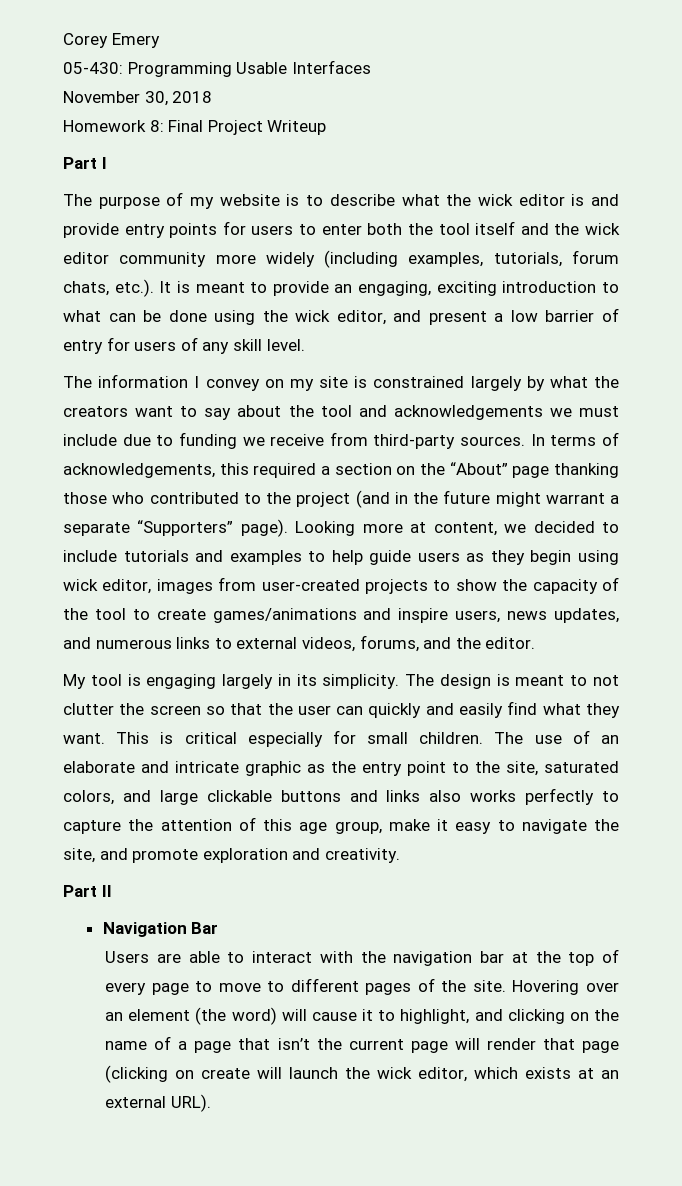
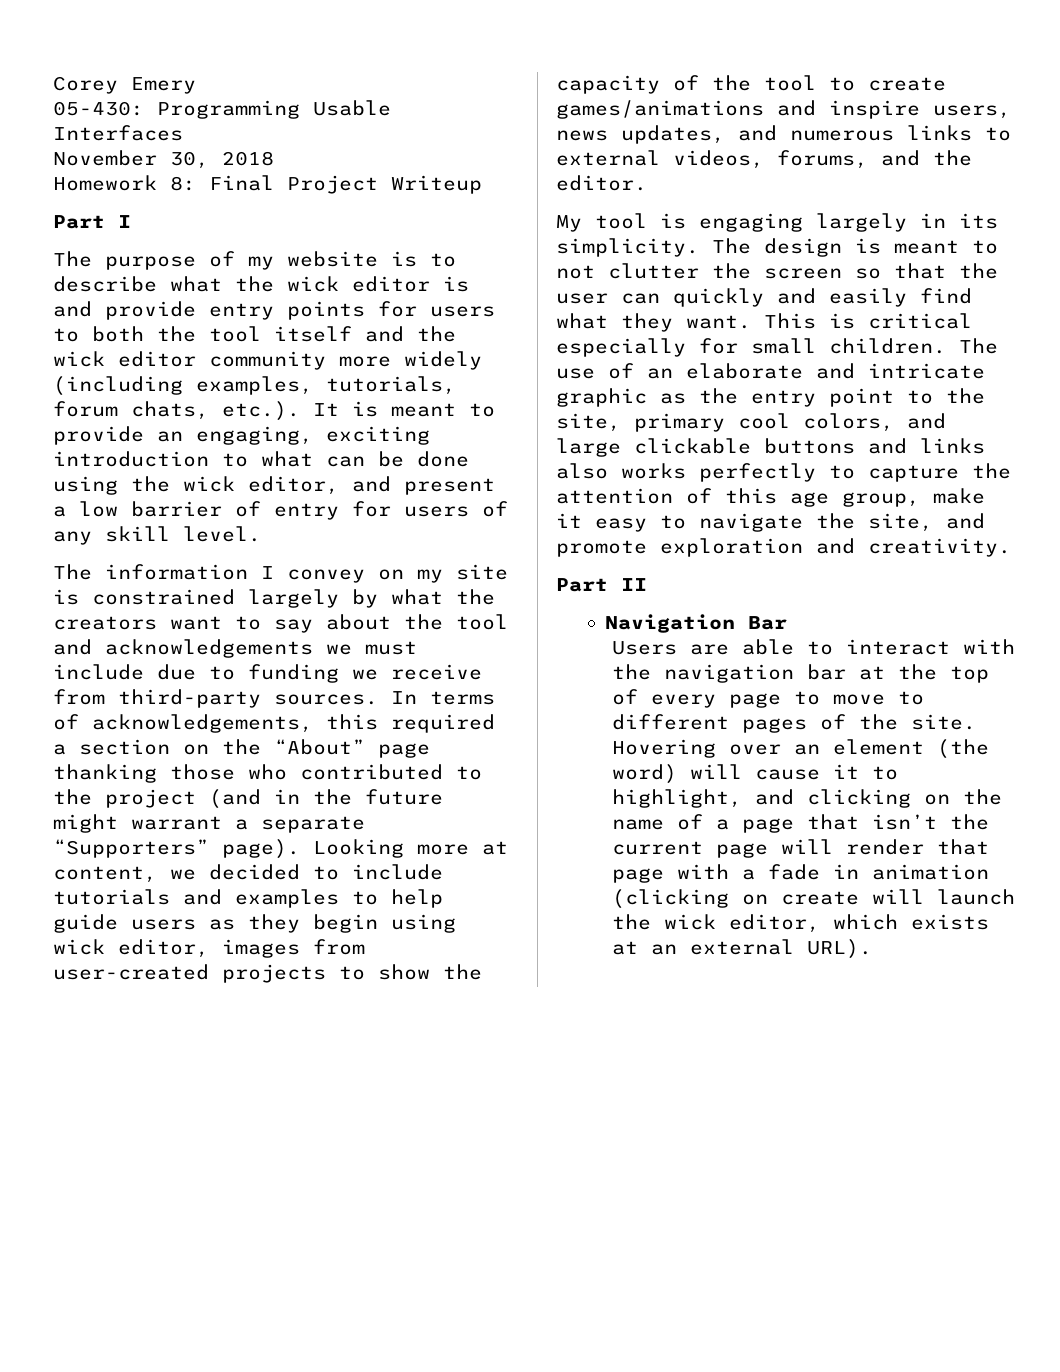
[321,224,362,235] enter -> (79, 335) none
[544,761,619,773] saturated -> [634,413,790,432] primary cool
(619, 1047) none -> [677,864,990,880] with a fade in animation

